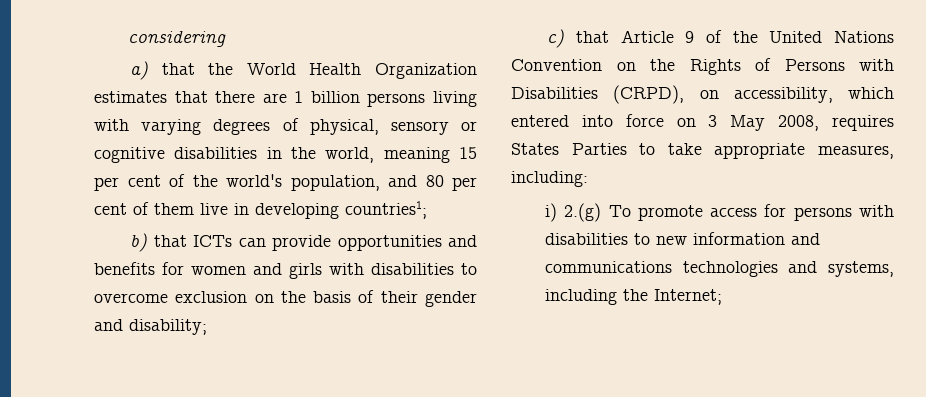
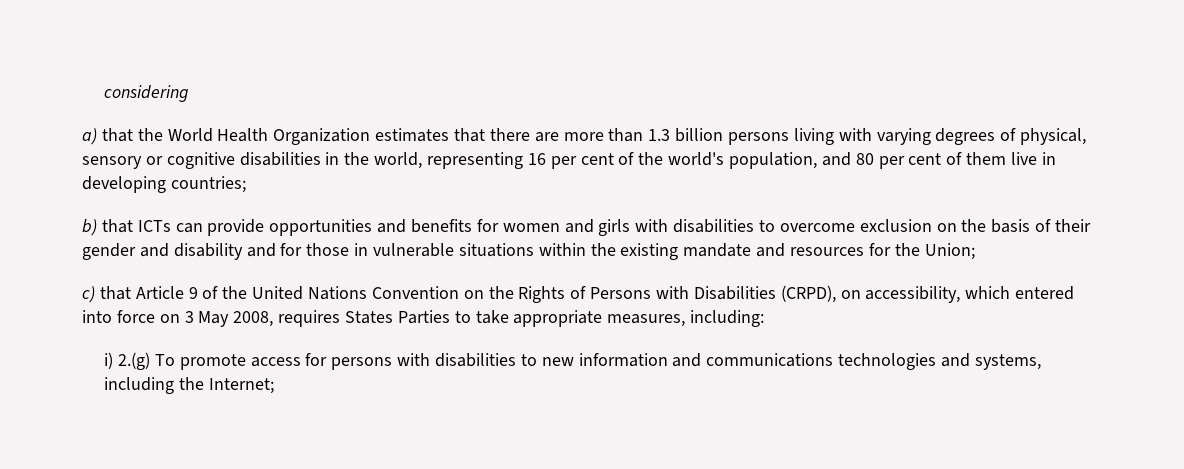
[294,91,304,103] 1 -> [563,128,671,142] more than 1.3
[383,147,477,163] meaning 15 -> [427,152,546,169] representing 16
[345,201,427,219] countries1; -> [170,176,246,193] countries;
[129,319,207,335] disability; -> [173,243,975,260] disability and for those in vulnerable situations within the existing mandate and resources for the Union;

